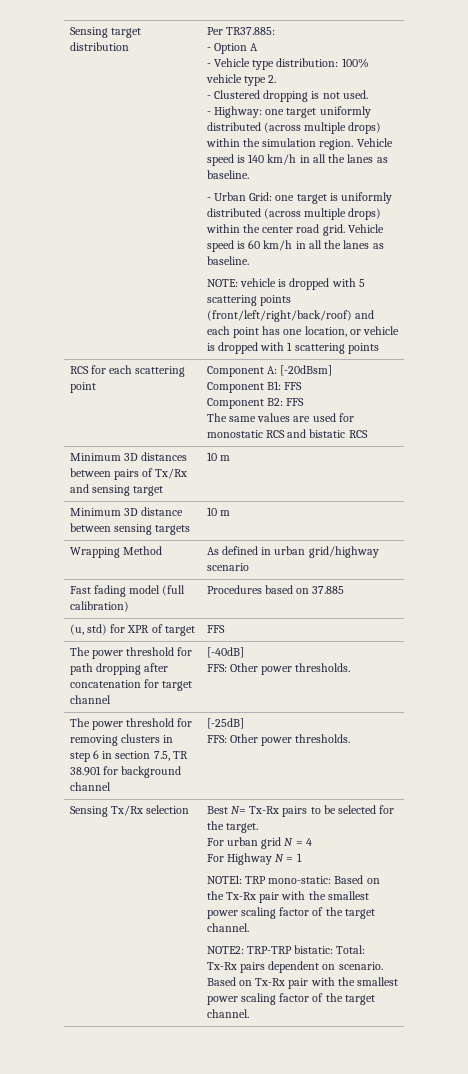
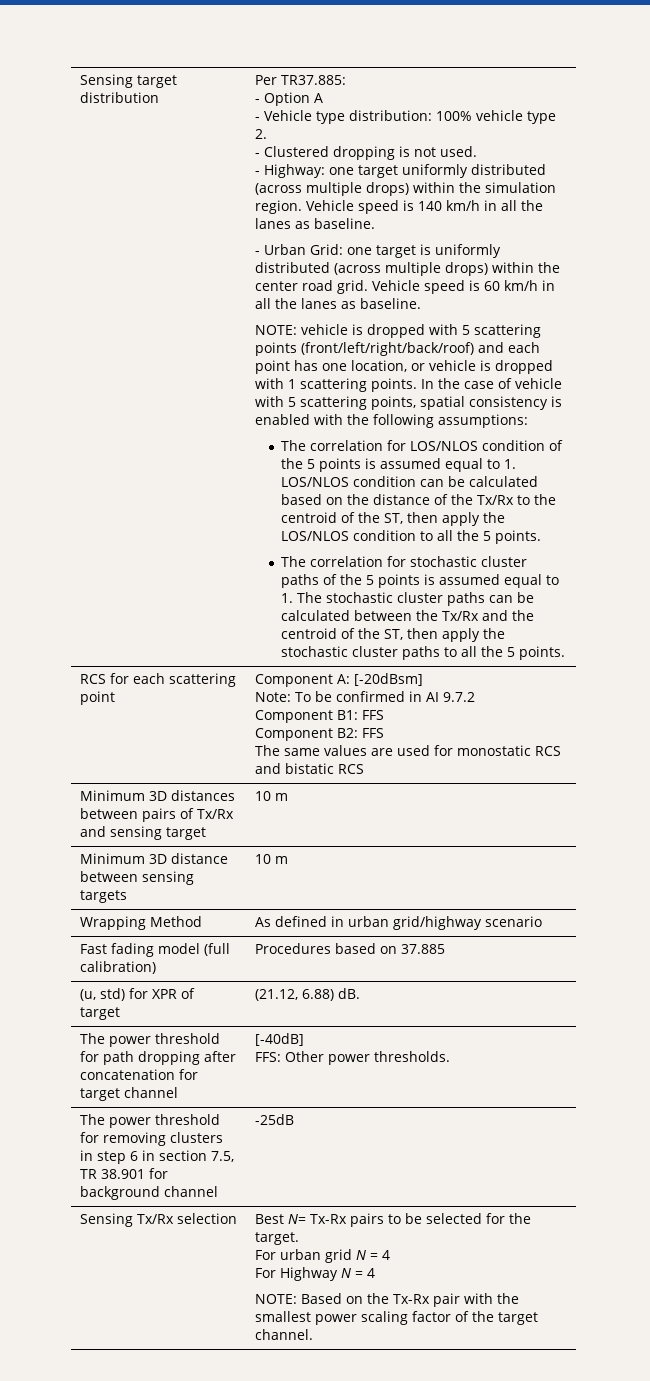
[347,343,379,354] points -> [371,378,563,392] [255,396,563,410] [255,414,529,428] [281,440,564,451] [281,458,517,472] [281,476,539,487] [281,494,557,505] [281,512,506,526] [281,530,542,544] [281,556,528,567] [281,574,560,588] [281,592,535,606] [281,610,535,621] [281,628,506,642] [281,646,566,660] points. In the case of vehicle with 5 scattering points, spatial consistency is enabled with the following assumptions: // The correlation for LOS/NLOS condition of the 5 points is assumed equal to 1. LOS/NLOS condition can be calculated based on the distance of the Tx/Rx to the centroid of the ST, then apply the LOS/NLOS condition to all the 5 points. // The correlation for stochastic cluster paths of the 5 points is assumed equal to 1. The stochastic cluster paths can be calculated between the Tx/Rx and the centroid of the ST, then apply the stochastic cluster paths to all the 5 points.
(333, 370) none -> [255,691,476,702] // Note: To be confirmed in AI 9.7.2
[206,625,225,633] FFS -> [255,988,361,1001] (21.12, 6.88) dB.
[206,718,244,729] [206,734,351,746] [-25dB] // FFS: Other power thresholds. -> [255,1114,295,1125] -25dB
[296,853,302,862] [206,875,332,884] 1 // NOTE1: TRP mono-static: -> [367,1268,376,1278] [255,1294,298,1304] 4 // NOTE:
[206,945,366,954] [206,961,383,973] [206,977,399,989] [206,993,375,1005] [206,1009,249,1018] // NOTE2: TRP-TRP bistatic: Total: Tx-Rx pairs dependent on scenario. Based on Tx-Rx pair with the smallest power scaling factor of the target channel. -> (314, 1334) none

